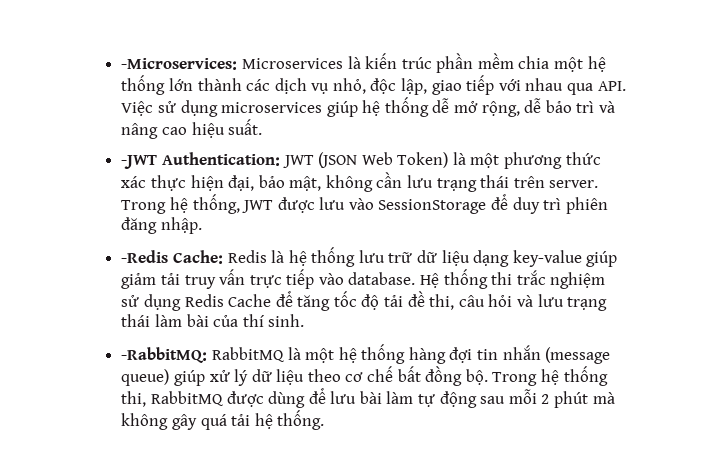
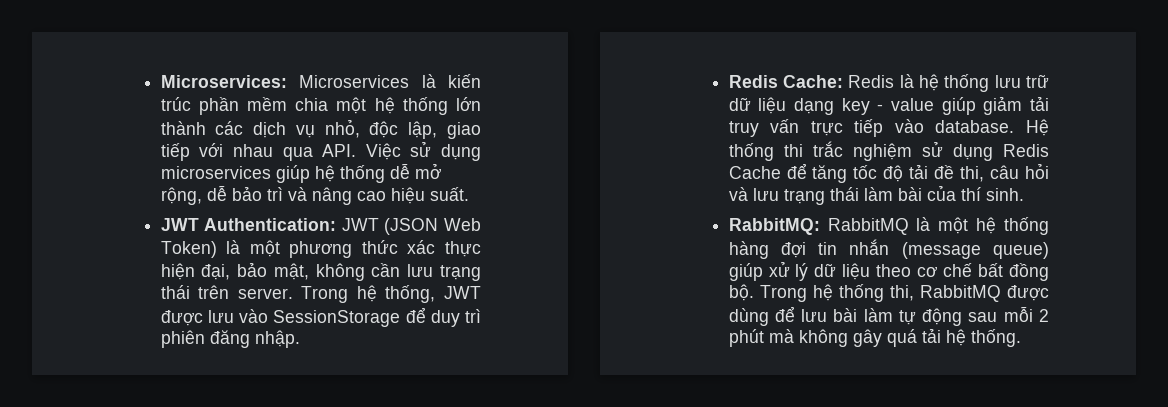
[121,58,238,70] -Microservices: -> [160,75,287,88] Microservices:
[121,155,158,169] -JWT -> [160,218,199,231] JWT
[121,250,169,263] -Redis -> [728,75,778,88] Redis
[512,250,582,267] key-value -> [841,98,934,115] key - value
[121,347,208,363] -RabbitMQ: -> [728,218,820,235] RabbitMQ:

